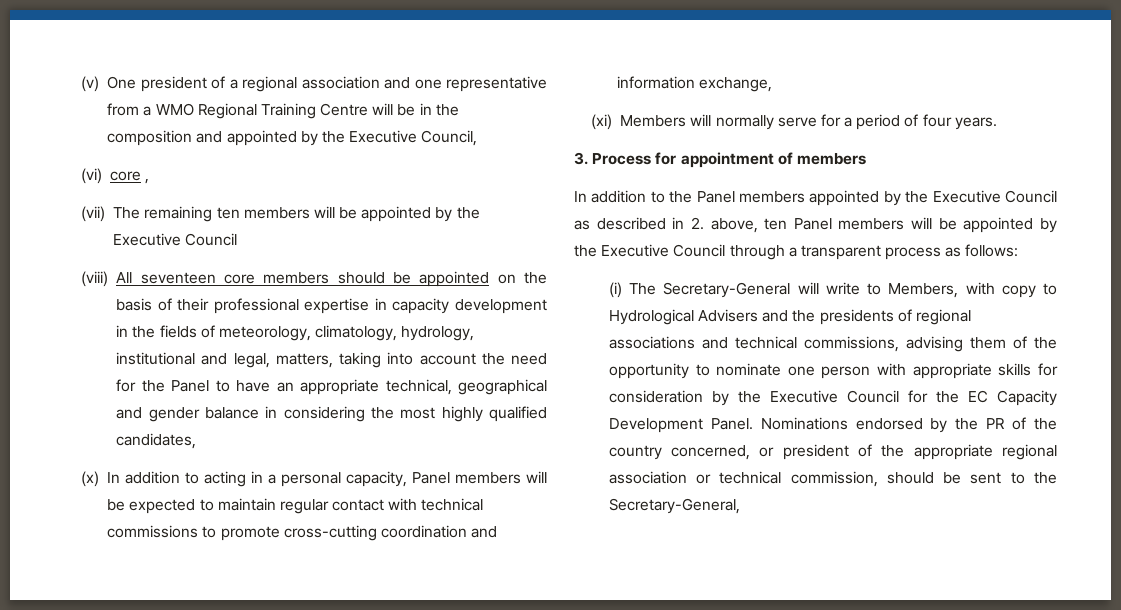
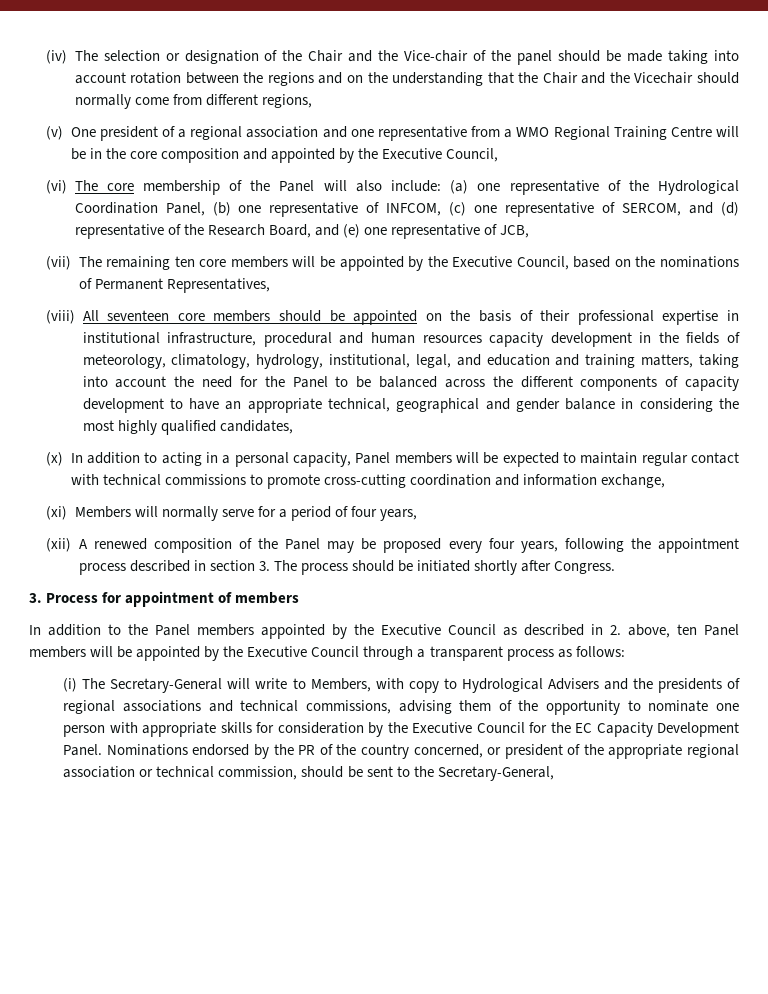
(81, 84) none -> [46,50,739,65] [74,72,740,86] [74,94,312,109] (iv) The selection or designation of the Chair and the Vice-chair of the panel should be made taking into account rotation between the regions and on the understanding that the Chair and the Vicechair should normally come from different regions, //
(459, 110) none -> [129,151,157,159] core
[110,171,150,184] core , -> [74,180,739,195] [74,202,740,217] [74,224,530,239] The core membership of the Panel will also include: (a) one representative of the Hydrological Coordination Panel, (b) one representative of INFCOM, (c) one representative of SERCOM, and (d) representative of the Research Board, and (e) one representative of JCB,
[243,206,480,222] [113,233,238,246] members will be appointed by the Executive Council -> [199,256,739,271] [78,278,270,293] core members will be appointed by the Executive Council, based on the nominations of Permanent Representatives,
(387, 304) none -> [82,332,482,347] institutional infrastructure, procedural and human resources
[116,352,270,368] institutional and legal, -> [329,354,636,368] institutional, legal, and education and training
(230, 386) none -> [356,376,739,391] [82,398,183,413] be balanced across the different components of capacity development to
[954,117,997,130] years. -> [380,509,418,521] [46,538,739,553] [78,560,616,575] years, // (xii) A renewed composition of the Panel may be proposed every four years, following the appointment process described in section 3. The process should be initiated shortly after Congress.

